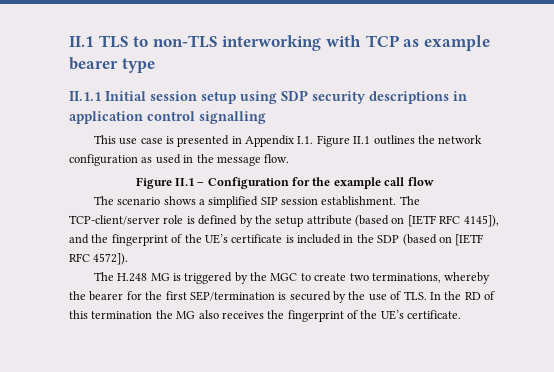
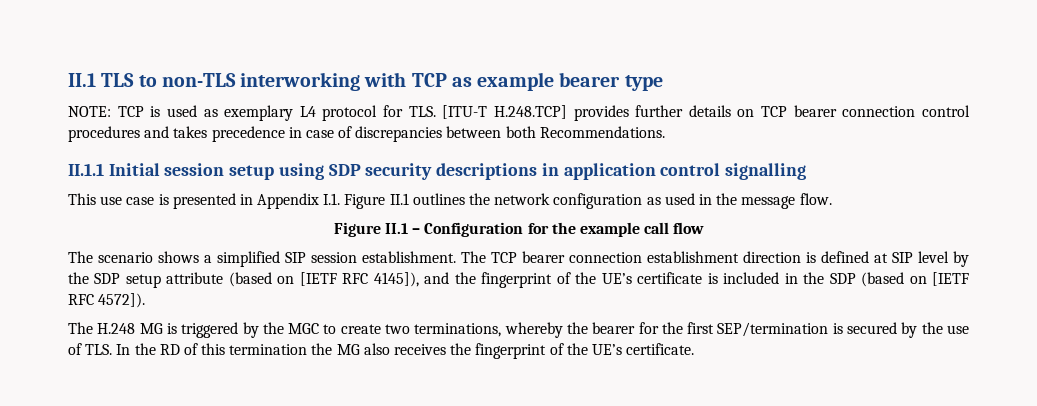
(155, 65) none -> [68,105,971,121] [68,126,665,142] // NOTE: TCP is used as exemplary L4 protocol for TLS. [ITU-T H.248.TCP] provides further details on TCP bearer connection control procedures and takes precedence in case of discrepancies between both Recommendations.
[69,215,272,227] TCP-client/server role is defined by the -> [491,251,969,267] [68,272,121,284] TCP bearer connection establishment direction is defined at SIP level by the SDP

